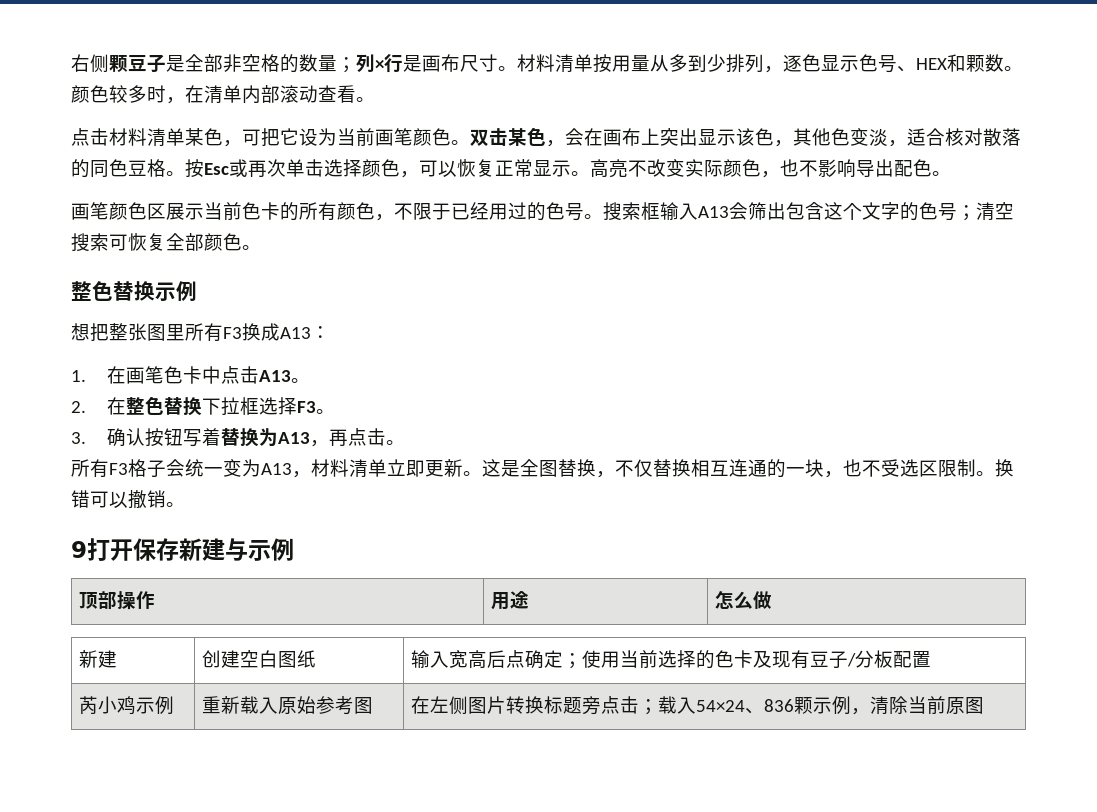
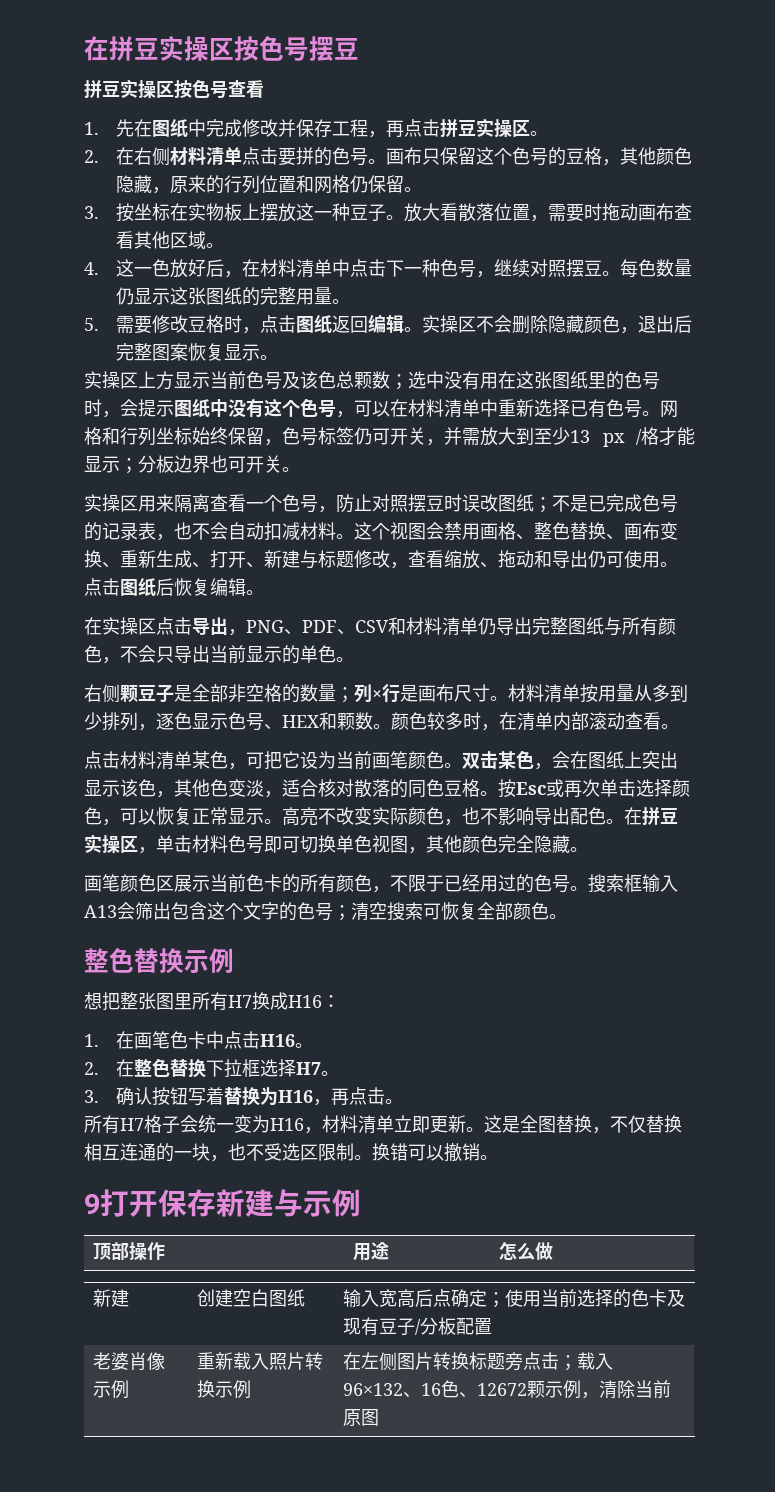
(71, 63) none -> [84,36,359,61] [84,79,264,99] [84,118,548,138] [84,147,692,166] [115,175,422,194] [84,203,692,222] [115,231,224,249] [84,259,692,278] [115,287,350,306] [84,314,692,334] [115,343,278,361] [84,371,660,390] [84,398,678,418] [84,427,695,447] [84,455,300,474] [84,494,678,513] [84,522,678,541] [84,550,678,569] [84,577,264,597] [84,617,676,636] [84,645,354,664] 在拼豆实操区按色号摆豆 // 拼豆实操区按色号查看 // 1.先在图纸中完成修改并保存工程，再点击拼豆实操区。 // 2.在右侧材料清单点击要拼的色号。画布只保留这个色号的豆格，其他颜色隐藏，原来的行列位置和网格仍保留。 // 3.按坐标在实物板上摆放这一种豆子。放大看散落位置，需要时拖动画布查看其他区域。 // 4.这一色放好后，在材料清单中点击下一种色号，继续对照摆豆。每色数量仍显示这张图纸的完整用量。 // 5.需要修改豆格时，点击图纸返回编辑。实操区不会删除隐藏颜色，退出后完整图案恢复显示。 // 实操区上方显示当前色号及该色总颗数；选中没有用在这张图纸里的色号时，会提示图纸中没有这个色号，可以在材料清单中重新选择已有色号。网格和行列坐标始终保留，色号标签仍可开关，并需放大到至少13 px /格才能显示；分板边界也可开关。 // 实操区用来隔离查看一个色号，防止对照摆豆时误改图纸；不是已完成色号的记录表，也不会自动扣减材料。这个视图会禁用画格、整色替换、画布变换、重新生成、打开、新建与标题修改，查看缩放、拖动和导出仍可使用。点击图纸后恢复编辑。 // 在实操区点击导出，PNG、PDF、CSV和材料清单仍导出完整图纸与所有颜色，不会只导出当前显示的单色。 //
[603,128,641,146] 画布 -> [588,751,624,769] 图纸
(951, 173) none -> [624,807,678,825] [84,834,588,854] 在拼豆实操区，单击材料色号即可切换单色视图，其他颜色完全隐藏。
[223,323,311,341] F3换成A13 -> [228,992,322,1010] H7换成H16
[258,370,291,382] A13 -> [259,1034,295,1047] H16
[296,401,316,413] F3 -> [295,1062,321,1075] H7
[277,432,310,444] A13 -> [277,1090,313,1103] H16
[109,463,128,475] F3 -> [120,1118,144,1131] H7
[261,463,292,475] A13 -> [270,1118,304,1131] H16
[78,696,136,715] 芮小鸡 -> [93,1352,166,1371] 老婆肖像
[277,696,373,715] 原始参考图 -> [269,1352,324,1370] [197,1380,252,1399] 照片转换示例
[695,699,794,714] 54×24、836 -> [343,1380,528,1398] 96×132、16色、12672

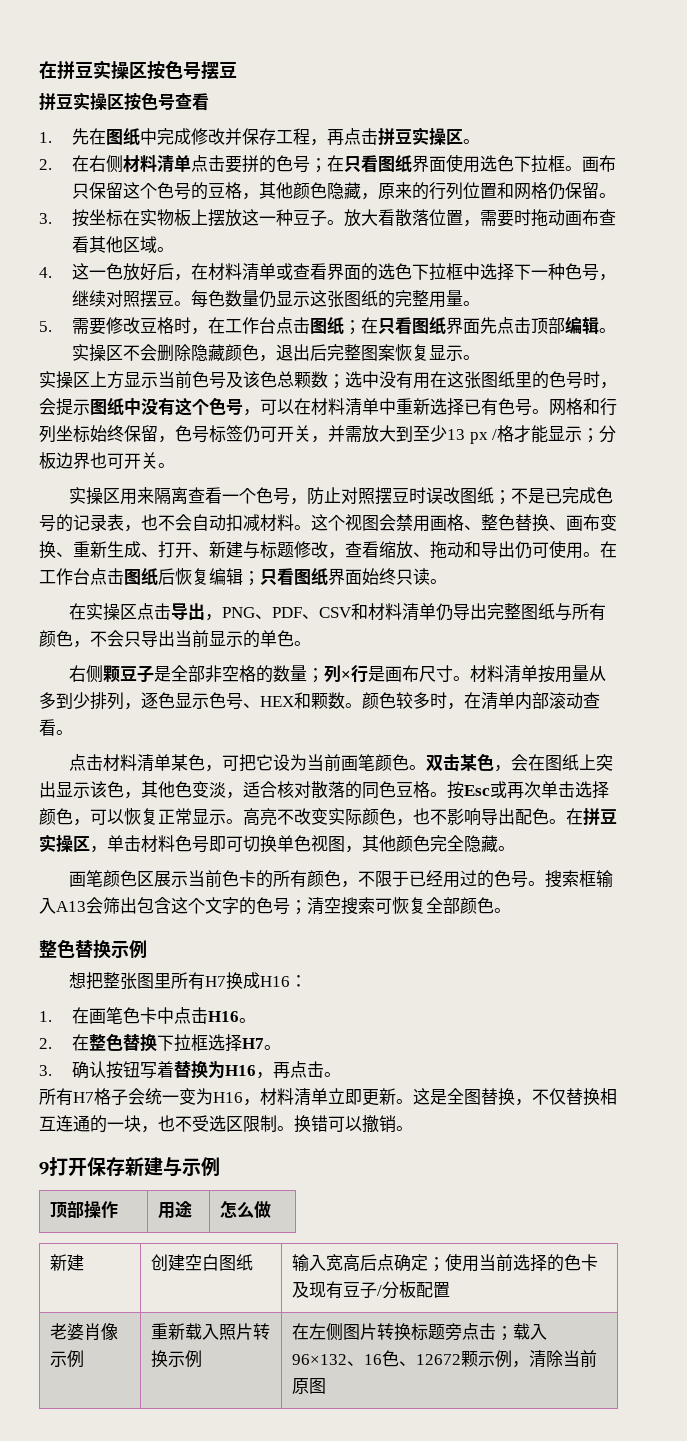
(368, 157) none -> [309,154,565,173] ；在只看图纸界面使用选色下拉框
[331,259,386,277] 中点击 -> [275,263,514,281] 或查看界面的选色下拉框中选择
[259,314,368,334] 点击图纸返回 -> [207,316,565,335] 在工作台点击图纸；在只看图纸界面先点击顶部
(678, 564) none -> [600,541,617,558] [39,568,90,585] 在工作台
(246, 587) none -> [243,567,430,586] ；只看图纸界面始终只读

